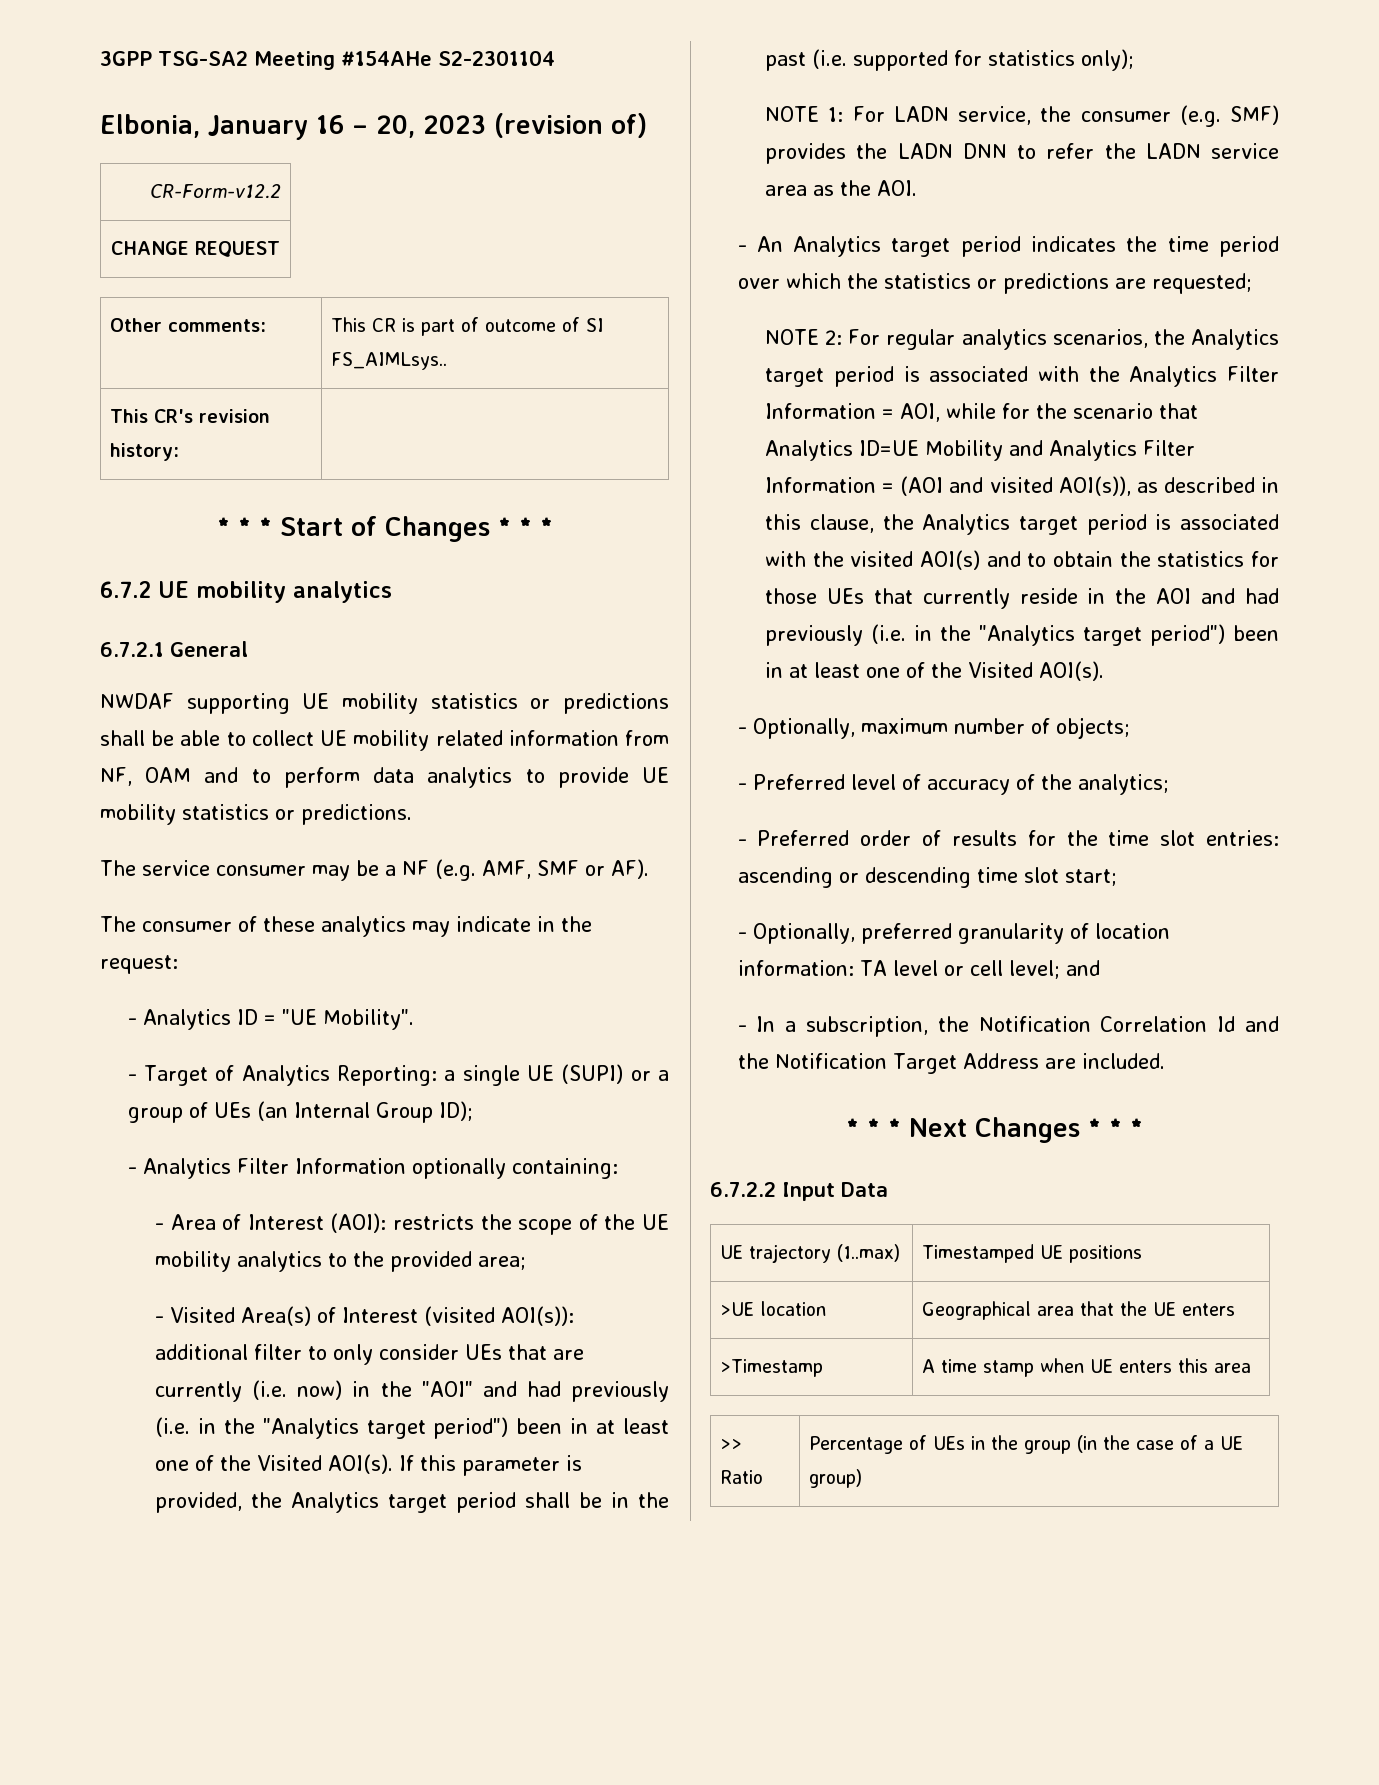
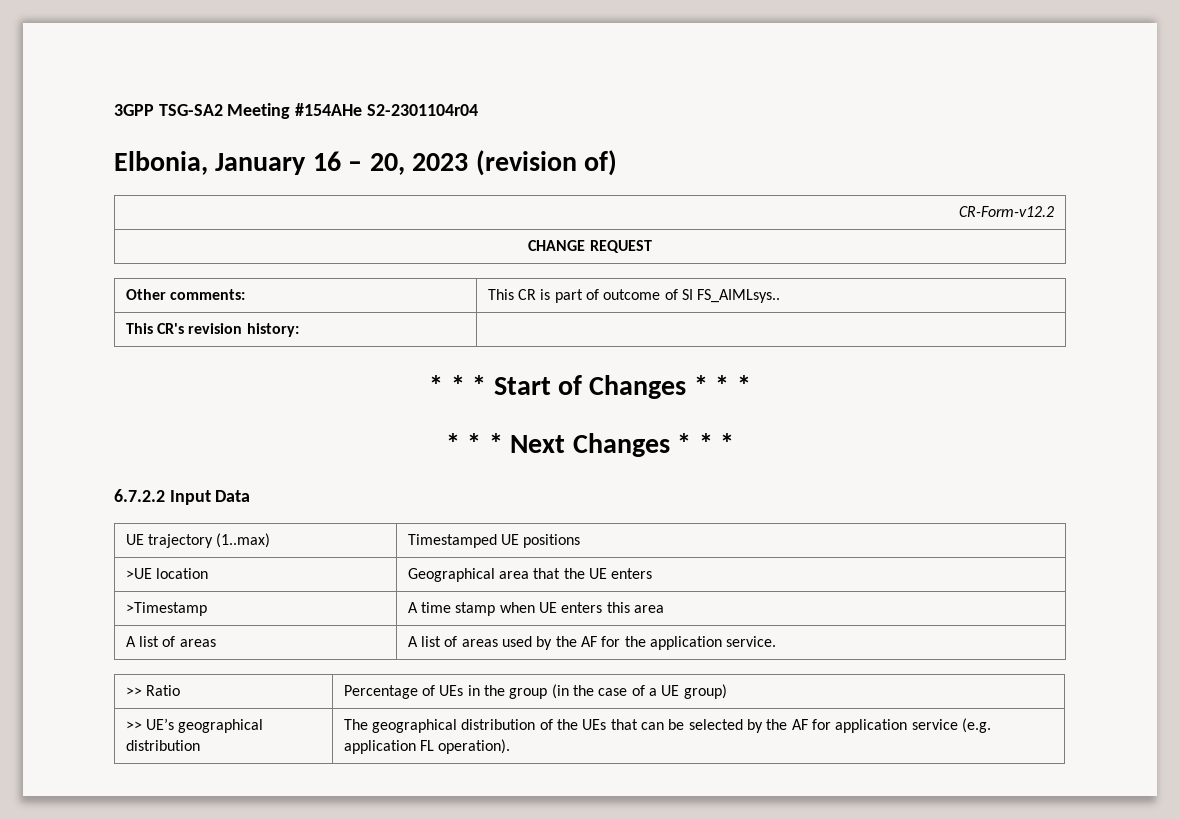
[438,50,555,66] S2-2301104 -> [366,104,478,116] S2-2301104r04
[100,581,392,603] [100,641,248,657] [100,693,669,714] [100,730,669,751] [100,767,669,788] [100,804,412,825] [100,859,649,881] [100,916,592,937] [100,955,178,974] [127,1009,414,1030] [127,1064,670,1086] [127,1101,473,1123] [127,1158,618,1179] [155,1213,669,1235] [155,1251,527,1272] [155,1306,575,1326] [155,1344,585,1365] [155,1380,669,1402] [155,1417,669,1439] [155,1454,583,1476] [155,1492,669,1513] [765,49,1135,71] [765,105,1279,127] [765,143,1279,164] [765,180,918,196] [737,236,1279,257] [737,273,1252,294] [765,329,1279,350] [765,366,1279,387] [765,403,1199,422] [765,440,1196,461] [765,476,1279,496] [765,514,1279,535] [765,550,1279,570] [765,588,1279,609] [765,624,1279,646] [765,661,1105,681] [737,717,1130,739] [737,774,1169,795] [737,830,1279,846] [737,867,1117,888] [737,923,1170,944] [737,960,1100,979] [737,1016,1279,1037] [737,1053,1165,1074] // 6.7.2 UE mobility analytics // 6.7.2.1 General // NWDAF supporting UE mobility statistics or predictions shall be able to collect UE mobility related information from NF, OAM and to perform data analytics to provide UE mobility statistics or predictions. // The service consumer may be a NF (e.g. AMF, SMF or AF). // The consumer of these analytics may indicate in the request: // - Analytics ID = "UE Mobility". // - Target of Analytics Reporting: a single UE (SUPI) or a group of UEs (an Internal Group ID); // - Analytics Filter Information optionally containing: // - Area of Interest (AOI): restricts the scope of the UE mobility analytics to the provided area; // - Visited Area(s) of Interest (visited AOI(s)): additional filter to only consider UEs that are currently (i.e. now) in the "AOI" and had previously (i.e. in the "Analytics target period") been in at least one of the Visited AOI(s). If this parameter is provided, the Analytics target period shall be in the past (i.e. supported for statistics only); // NOTE 1: For LADN service, the consumer (e.g. SMF) provides the LADN DNN to refer the LADN service area as the AOI. // - An Analytics target period indicates the time period over which the statistics or predictions are requested; // NOTE 2: For regular analytics scenarios, the Analytics target period is associated with the Analytics Filter Information = AOI, while for the scenario that Analytics ID=UE Mobility and Analytics Filter Information = (AOI and visited AOI(s)), as described in this clause, the Analytics target period is associated with the visited AOI(s) and to obtain the statistics for those UEs that currently reside in the AOI and had previously (i.e. in the "Analytics target period") been in at least one of the Visited AOI(s). // - Optionally, maximum number of objects; // - Preferred level of accuracy of the analytics; // - Preferred order of results for the time slot entries: ascending or descending time slot start; // - Optionally, preferred granularity of location information: TA level or cell level; and // - In a subscription, the Notification Correlation Id and the Notification Target Address are included. -> (751, 385) none
(1251, 1368) none -> [125,636,216,647] [407,636,777,650] // A list of areas | A list of areas used by the AF for the application service.
(862, 1478) none -> [125,718,264,733] [125,740,200,751] [343,718,991,733] [343,739,511,754] // >> UE’s geographical distribution | The geographical distribution of the UEs that can be selected by the AF for application service (e.g. application FL operation).

